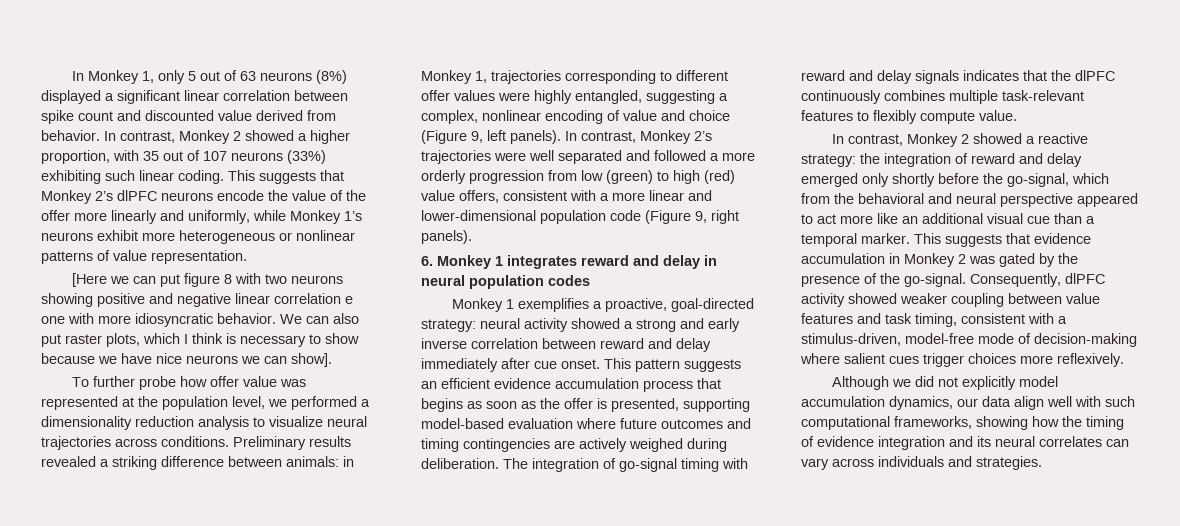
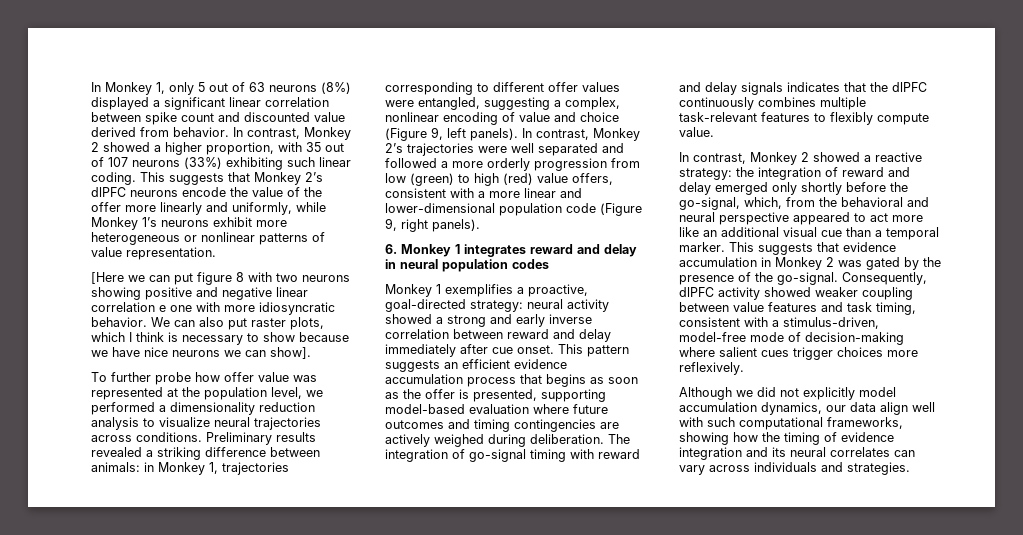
[534,90,572,104] highly -> (414, 103) none
[1072,173,1109,184] which -> [744,197,782,209] which,

